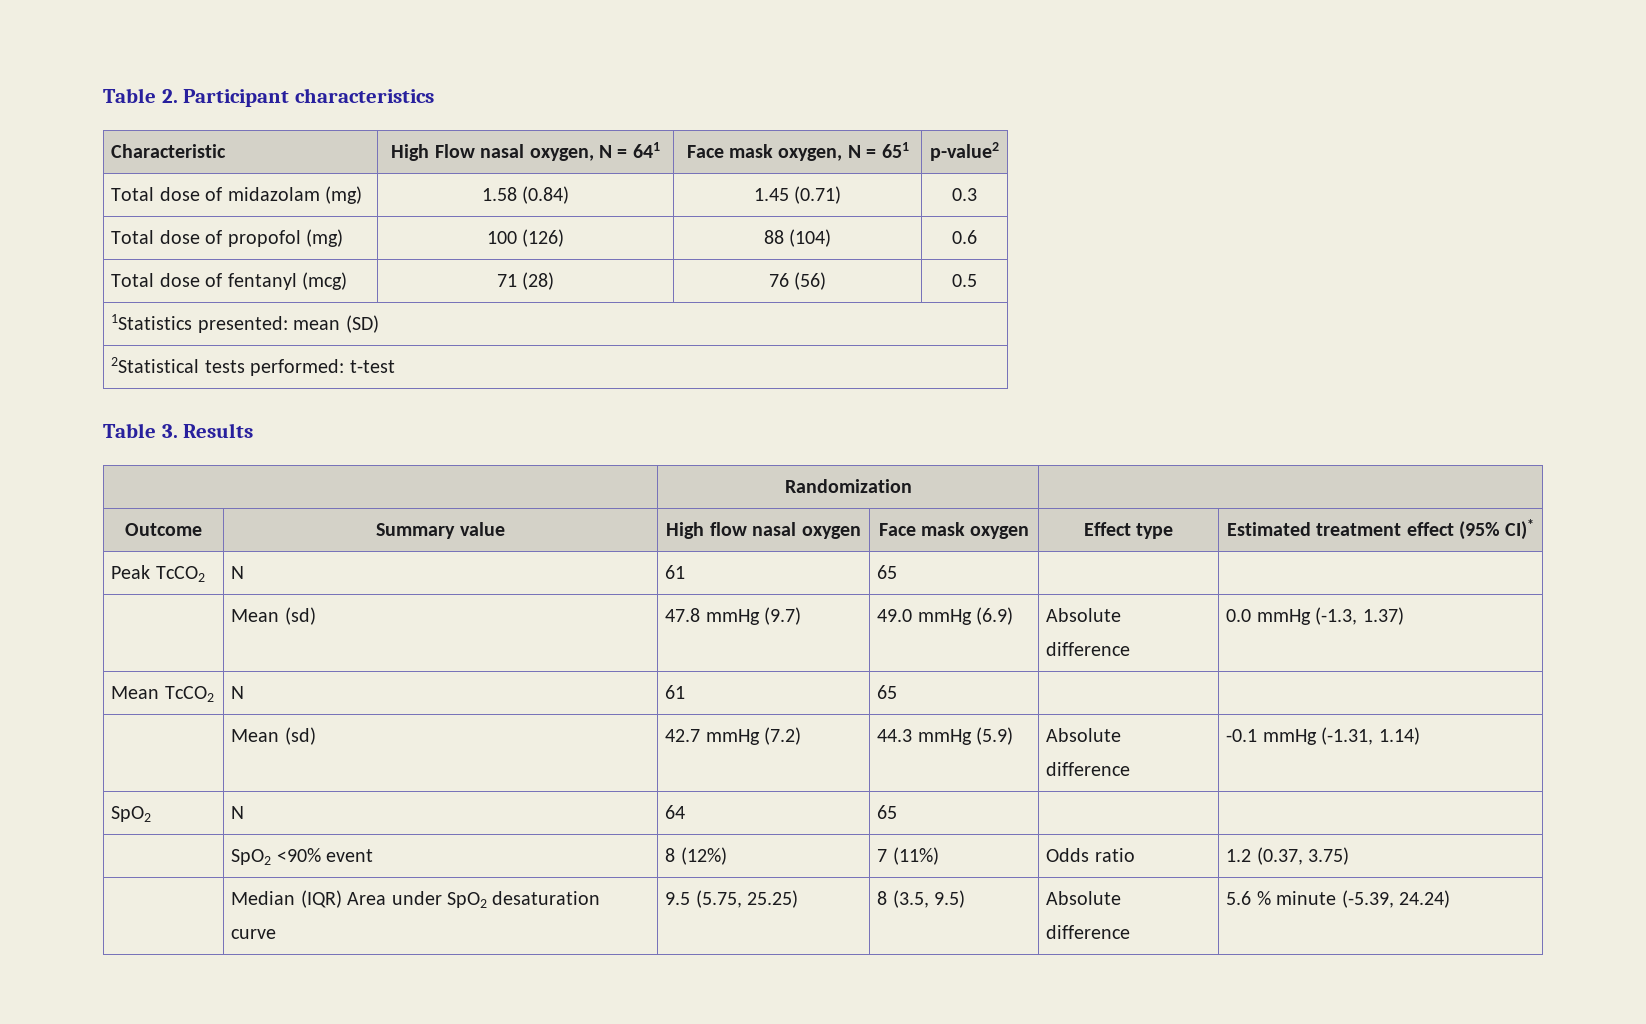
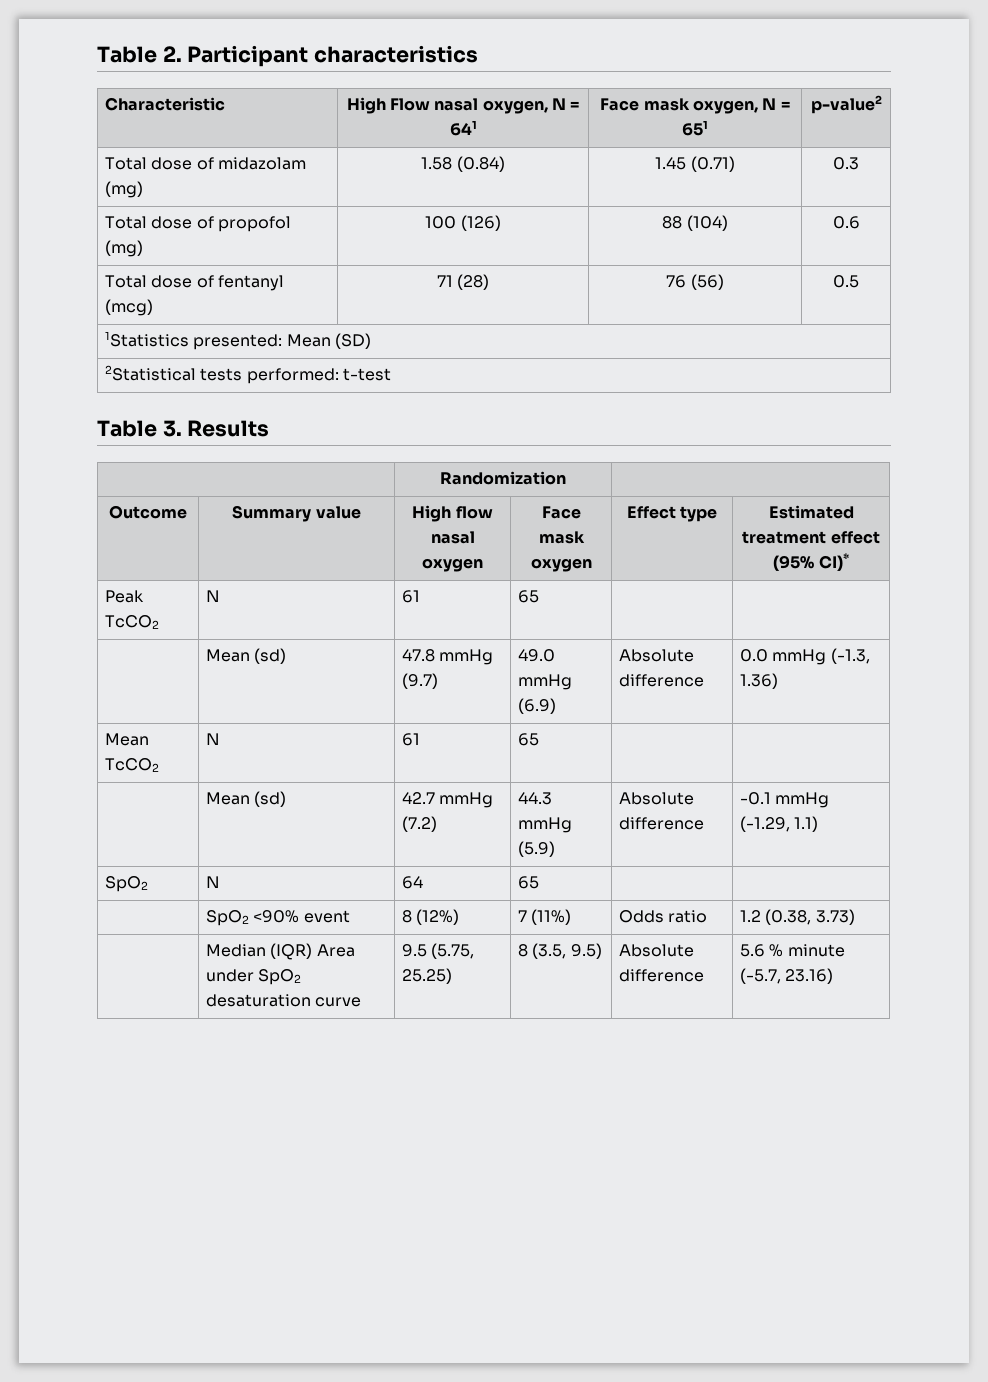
[293,320,341,330] mean -> [286,334,331,347] Mean
[1362,607,1404,625] 1.37) -> [740,673,779,689] 1.36)
[1321,727,1420,745] (-1.31, 1.14) -> [740,816,819,832] (-1.29, 1.1)
[1256,847,1350,865] (0.37, 3.75) -> [765,909,855,925] (0.38, 3.73)
[1341,890,1450,908] (-5.39, 24.24) -> [740,968,834,984] (-5.7, 23.16)

